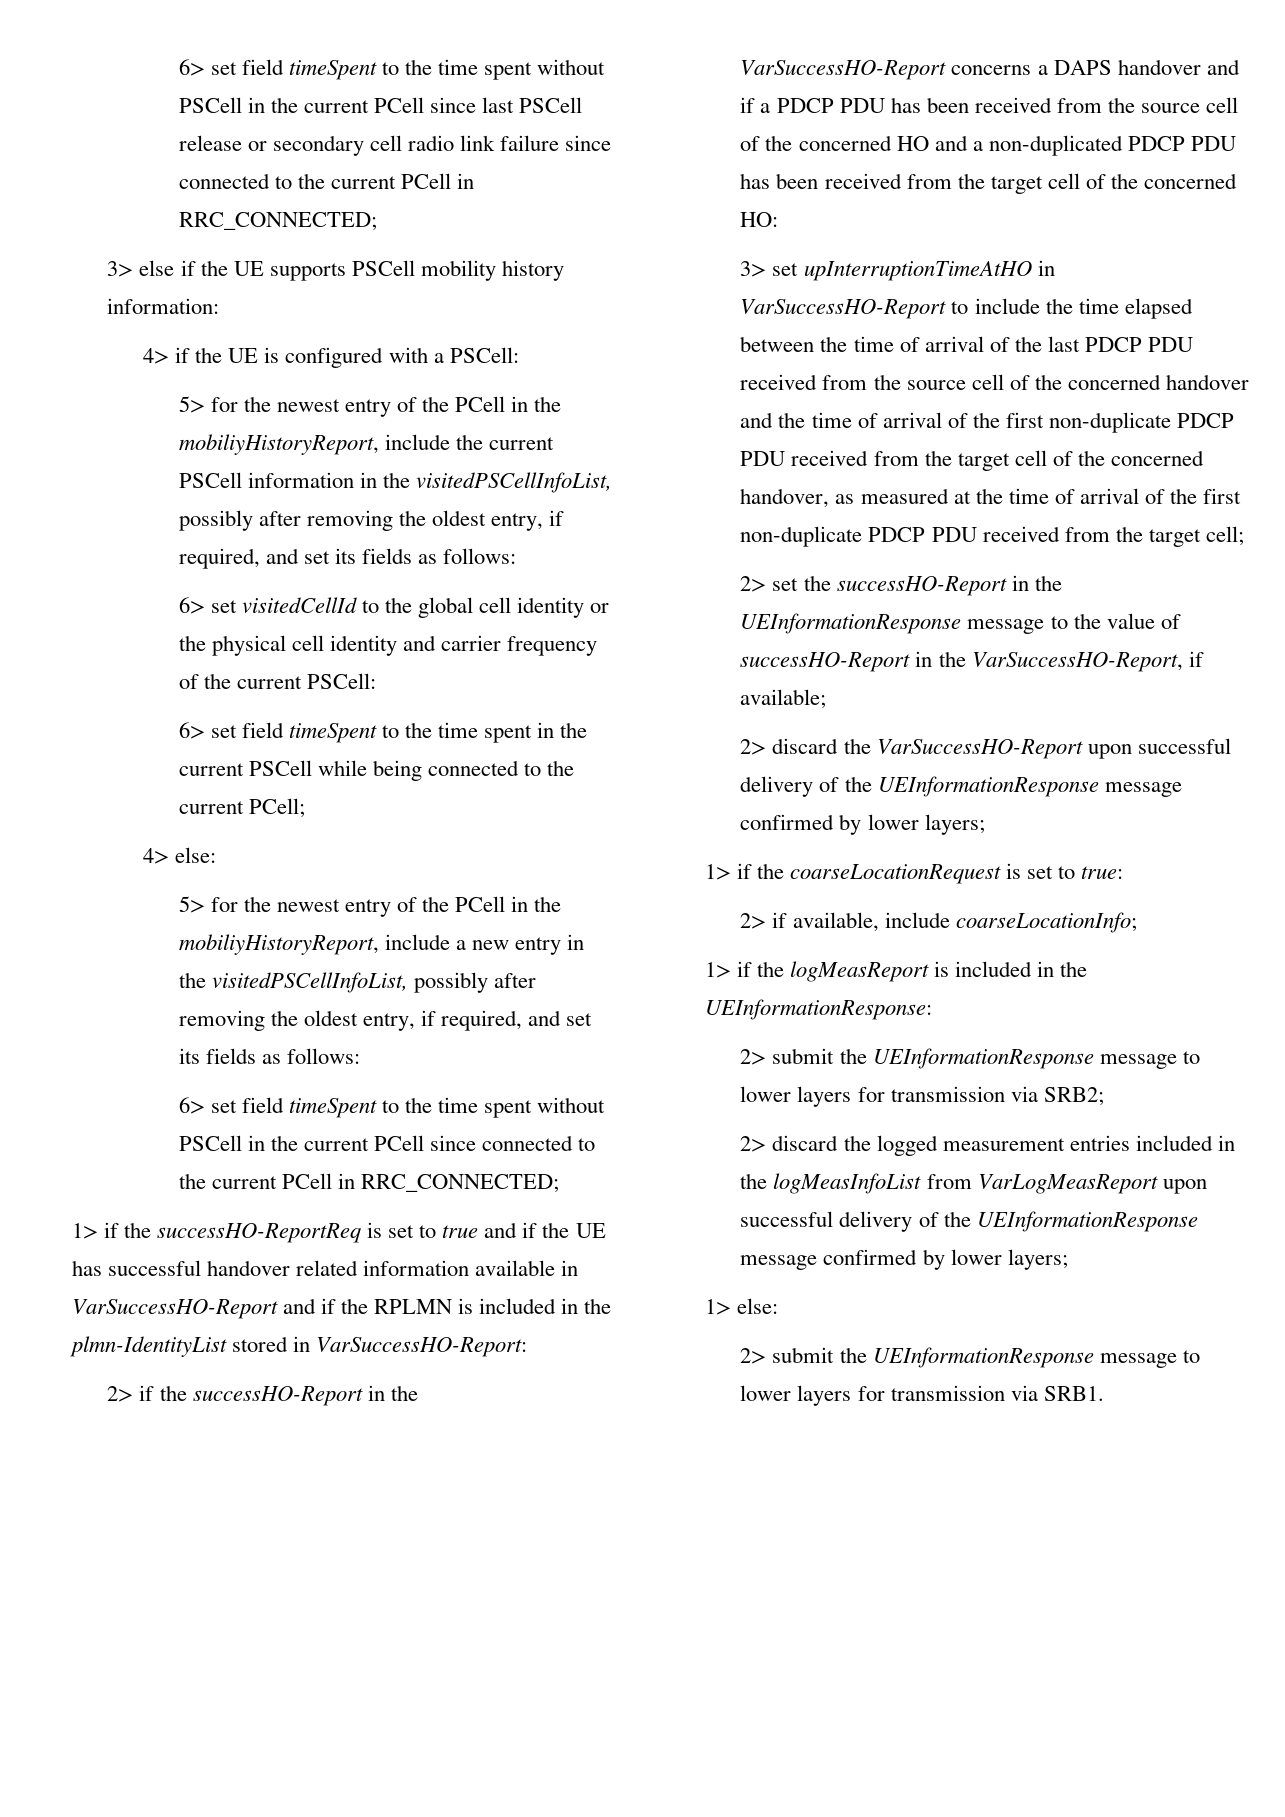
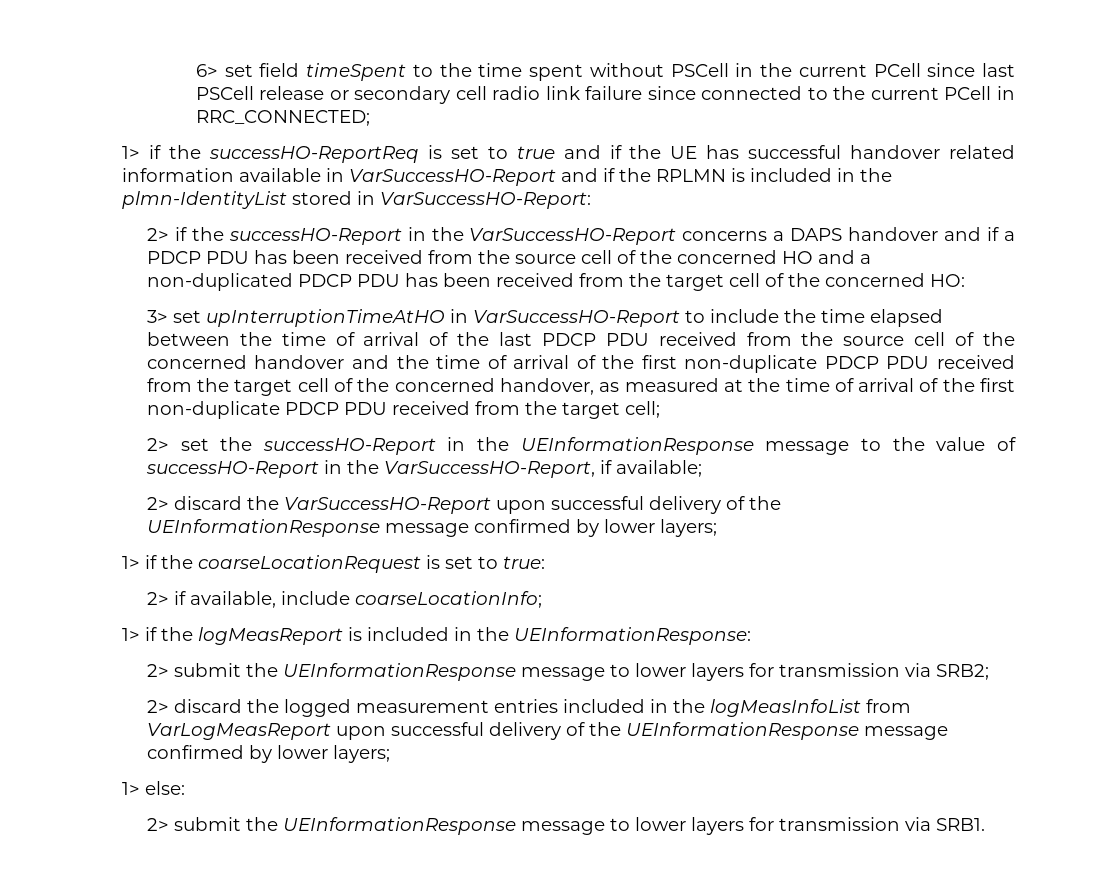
[107,260,564,281] [107,298,220,314] [143,347,519,368] [178,396,562,417] [178,434,555,455] [178,472,613,493] [178,510,565,531] [178,548,517,569] [178,597,610,618] [178,635,598,656] [178,673,377,689] [178,722,588,743] [178,760,575,781] [178,798,305,818] [143,847,217,864] [178,896,562,917] [178,934,585,955] [178,972,537,993] [178,1010,593,1031] [178,1048,361,1064] [178,1097,606,1118] [178,1135,596,1151] [178,1173,560,1193] // 3> else if the UE supports PSCell mobility history information: // 4> if the UE is configured with a PSCell: // 5> for the newest entry of the PCell in the mobiliyHistoryReport, include the current PSCell information in the visitedPSCellInfoList, possibly after removing the oldest entry, if required, and set its fields as follows: // 6> set visitedCellId to the global cell identity or the physical cell identity and carrier frequency of the current PSCell: // 6> set field timeSpent to the time spent in the current PSCell while being connected to the current PCell; // 4> else: // 5> for the newest entry of the PCell in the mobiliyHistoryReport, include a new entry in the visitedPSCellInfoList, possibly after removing the oldest entry, if required, and set its fields as follows: // 6> set field timeSpent to the time spent without PSCell in the current PCell since connected to the current PCell in RRC_CONNECTED; -> (370, 118) none

